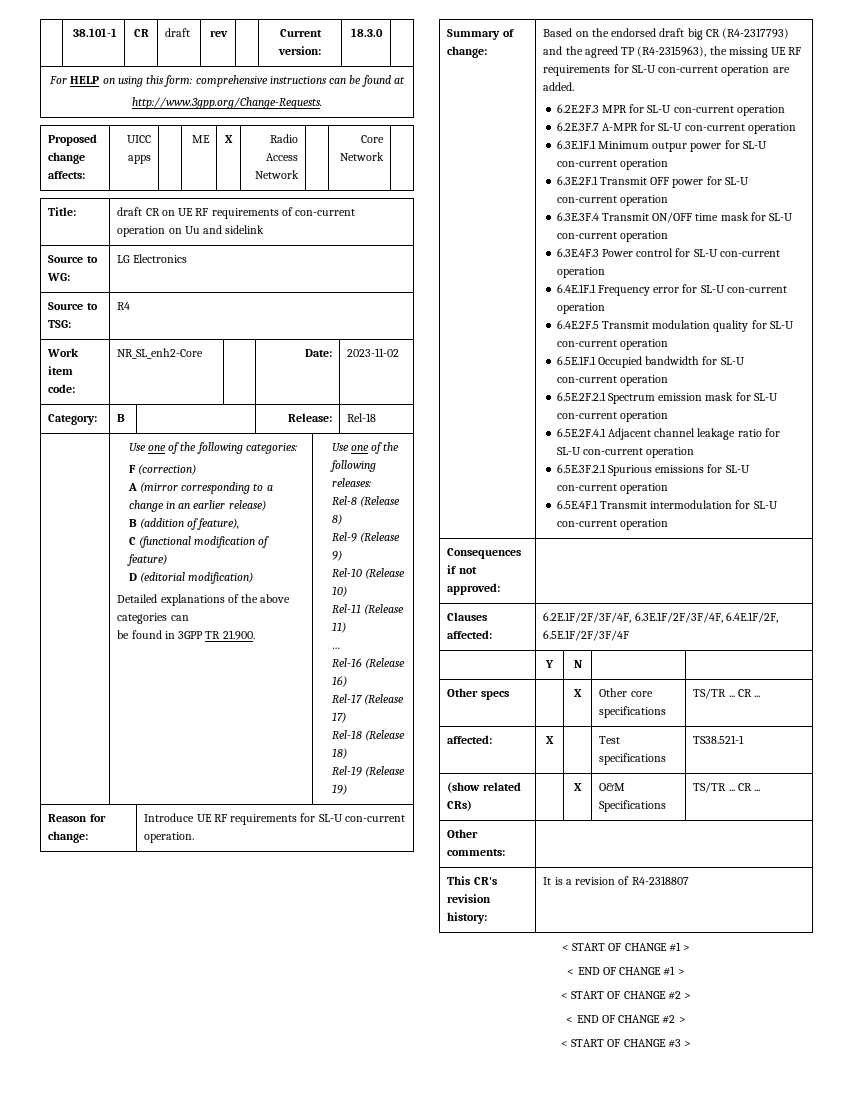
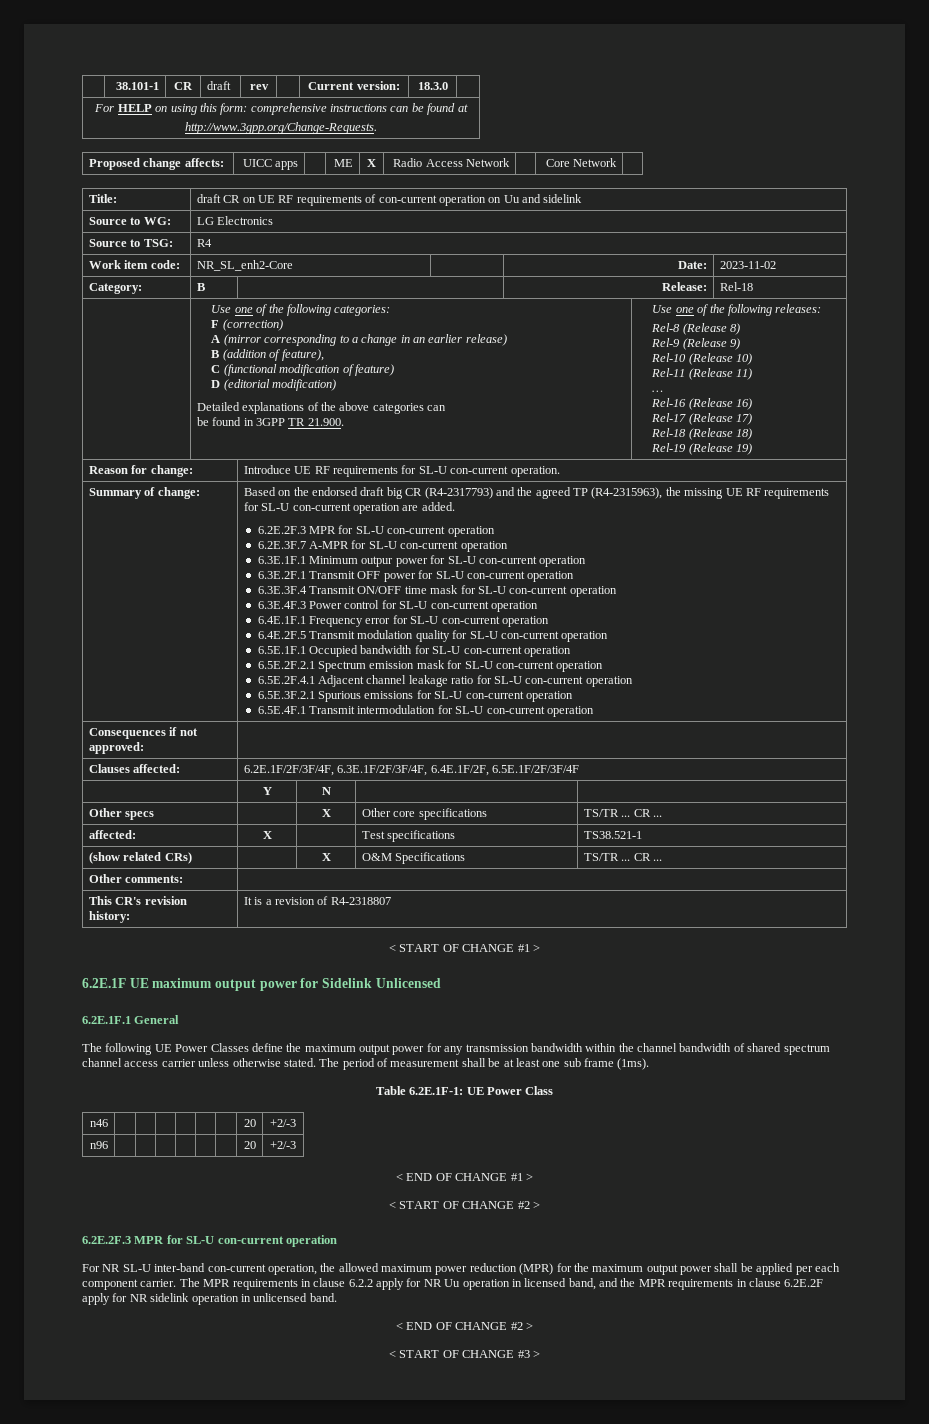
(691, 948) none -> [82,978,441,991] [82,1015,180,1024] [82,1043,830,1055] [82,1058,650,1070] [375,1086,554,1095] [89,1119,108,1127] [243,1119,256,1127] [270,1119,296,1127] [89,1141,108,1149] [243,1141,256,1149] [270,1141,296,1149] // 6.2E.1F UE maximum output power for Sidelink Unlicensed // 6.2E.1F.1 General // The following UE Power Classes define the maximum output power for any transmission bandwidth within the channel bandwidth of shared spectrum channel access carrier unless otherwise stated. The period of measurement shall be at least one sub frame (1ms). // Table 6.2E.1F-1: UE Power Class // n46 | | | | | | | 20 | +2/-3 // n96 | | | | | | | 20 | +2/-3
(692, 996) none -> [82,1235,337,1247] [82,1263,840,1275] [82,1278,824,1290] [82,1293,337,1305] // 6.2E.2F.3 MPR for SL-U con-current operation // For NR SL-U inter-band con-current operation, the allowed maximum power reduction (MPR) for the maximum output power shall be applied per each component carrier. The MPR requirements in clause 6.2.2 apply for NR Uu operation in licensed band, and the MPR requirements in clause 6.2E.2F apply for NR sidelink operation in unlicensed band.

